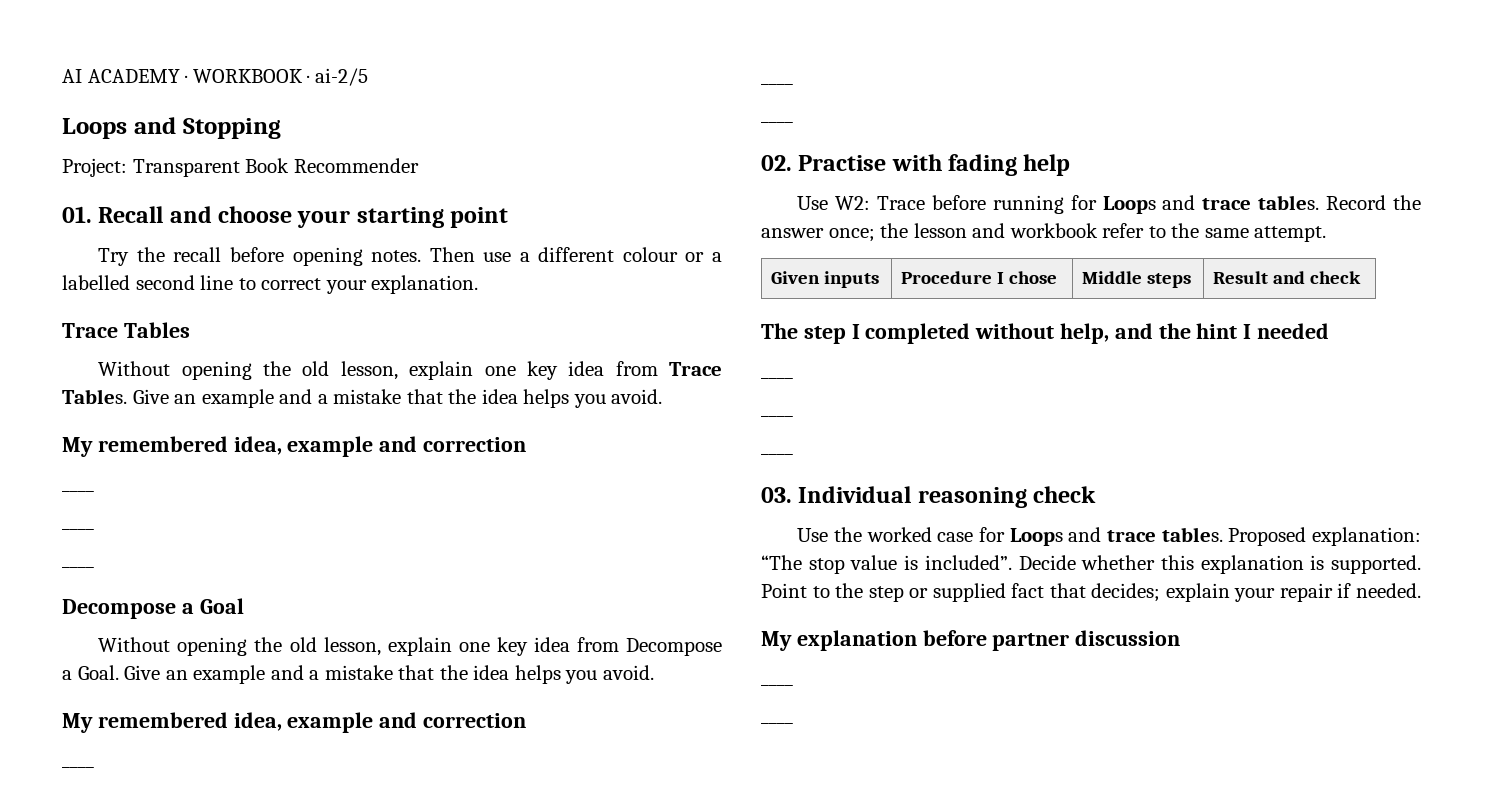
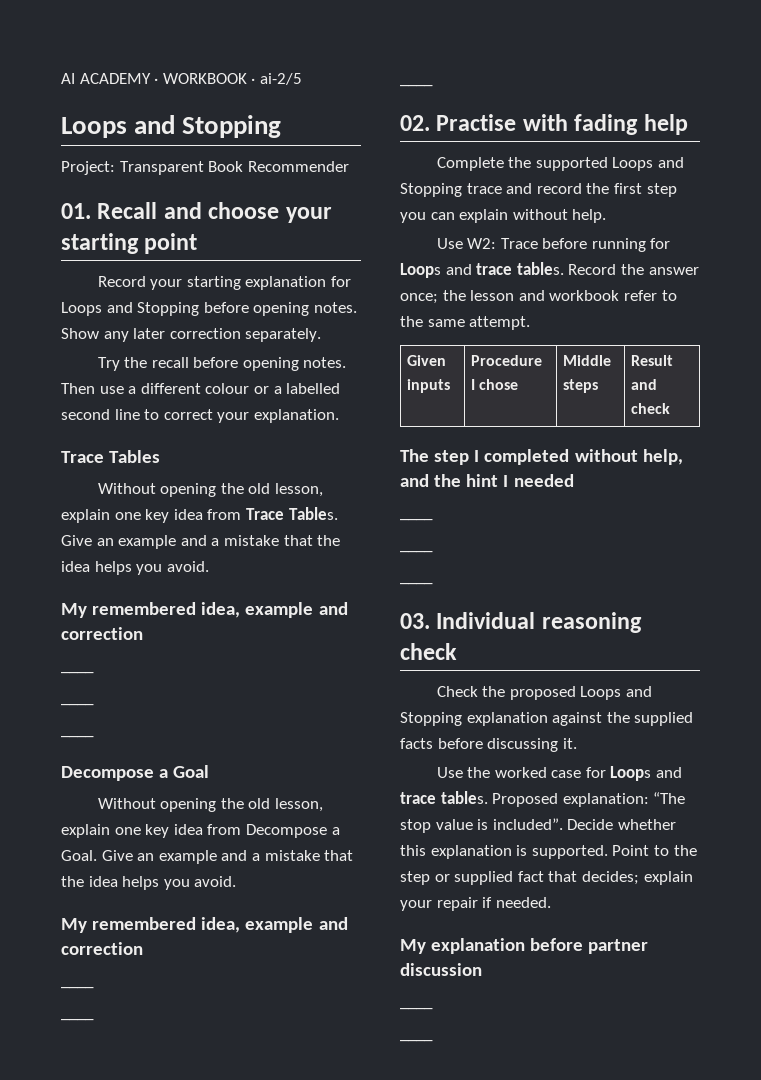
(509, 217) none -> [97,276,351,290] [61,302,357,316] [61,328,322,342] // Record your starting explanation for Loops and Stopping before opening notes. Show any later correction separately.
(1071, 165) none -> [436,157,684,171] [400,183,677,197] [400,209,607,223] // Complete the supported Loops and Stopping trace and record the first step you can explain without help.
(1097, 494) none -> [436,686,652,700] [400,712,694,726] [400,738,577,752] // Check the proposed Loops and Stopping explanation against the supplied facts before discussing it.

